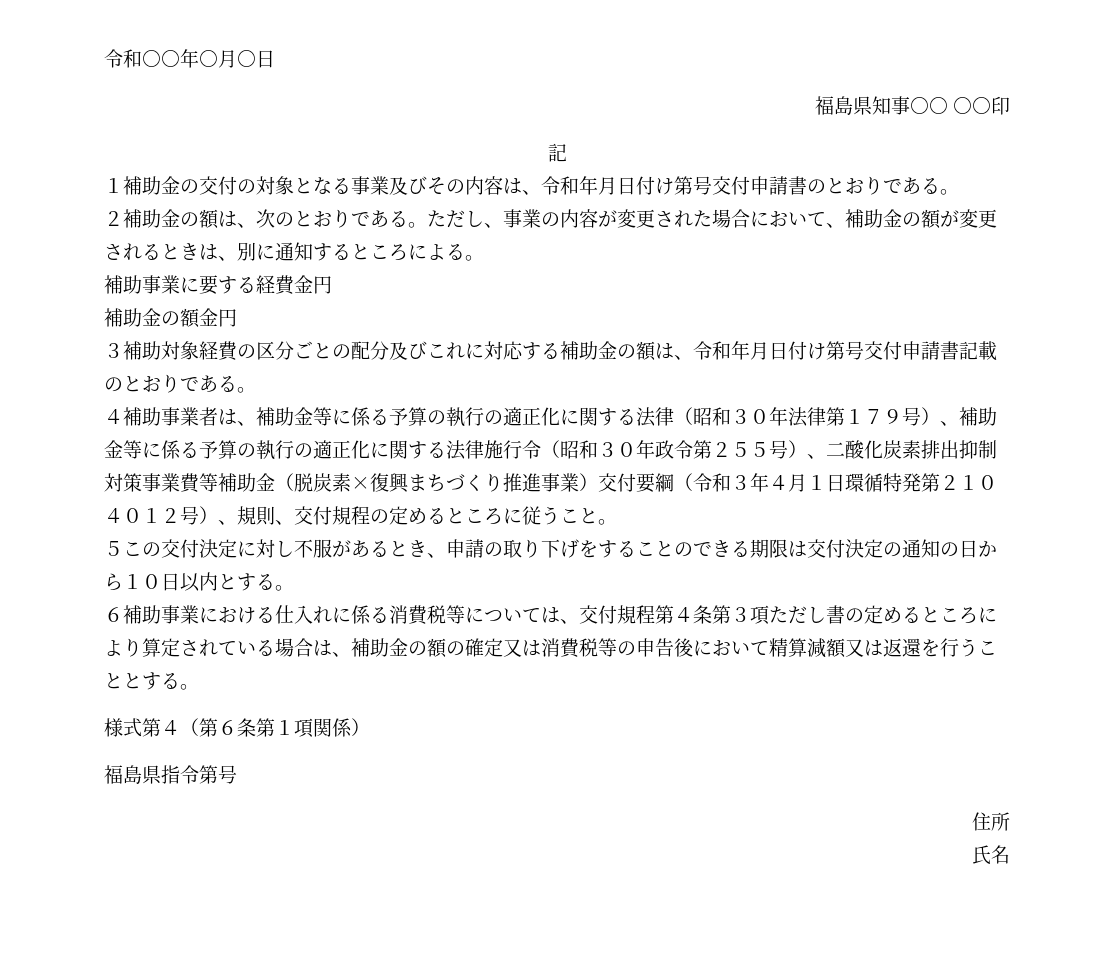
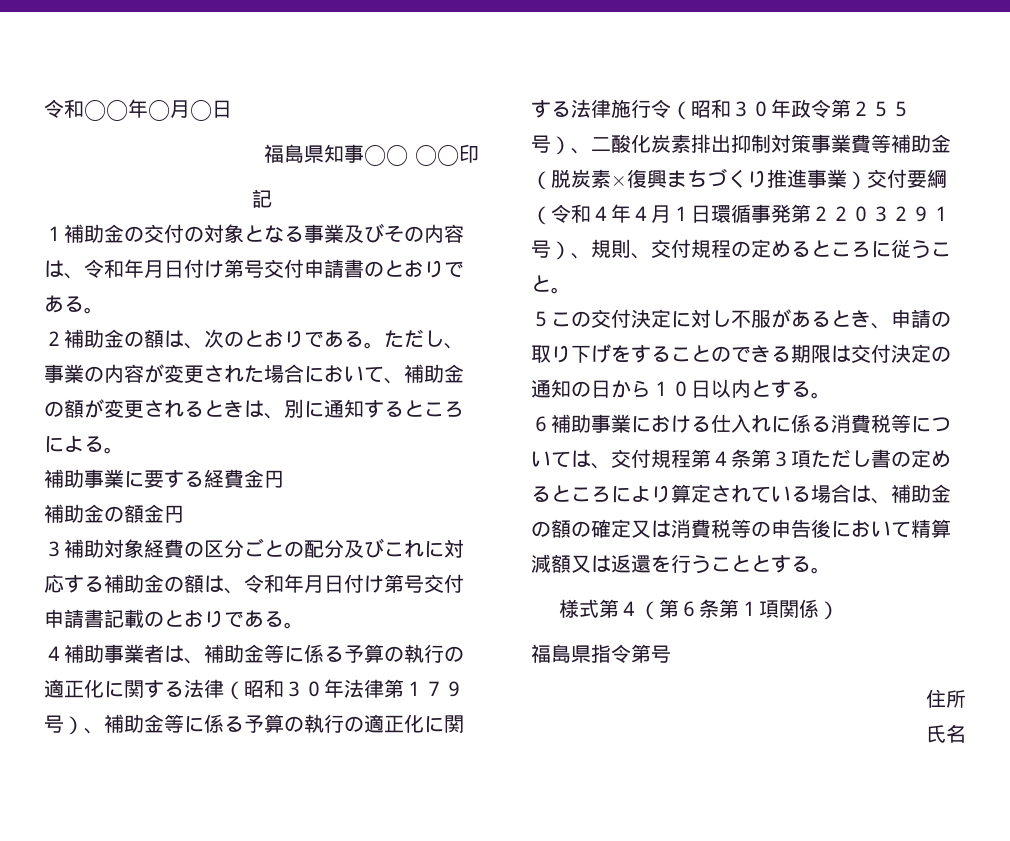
[731,475,750,490] ３ -> [591,206,611,221] ４
[883,473,997,492] [104,508,180,523] 特発第２１０４０１２ -> [751,204,951,223] 事発第２２０３２９１

